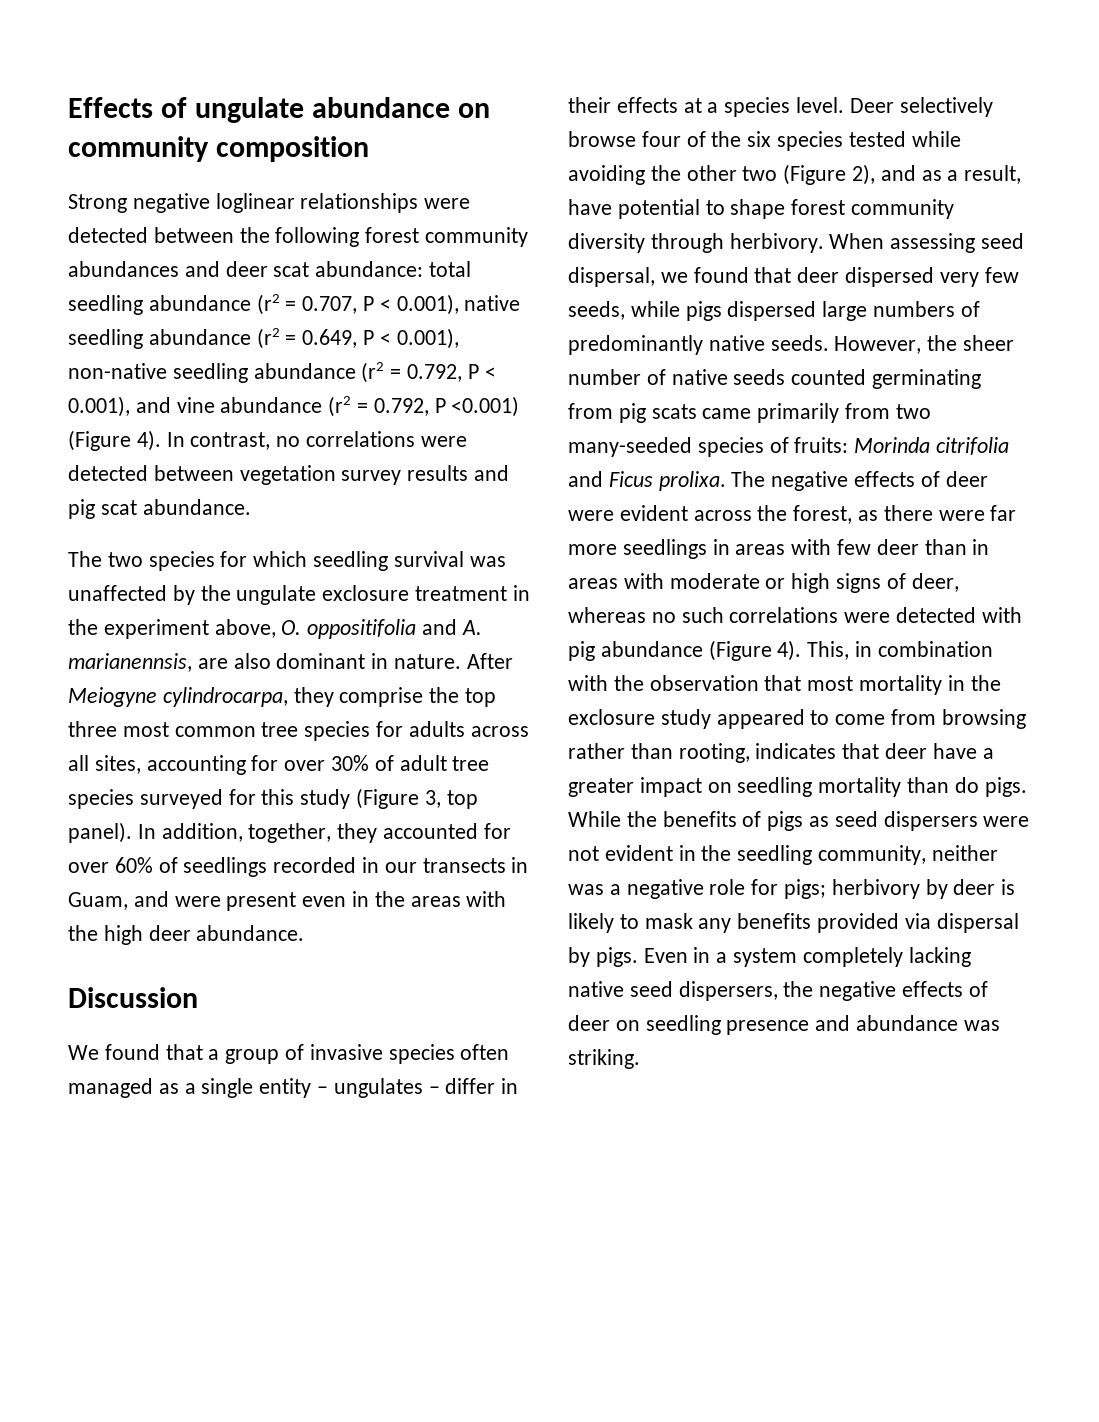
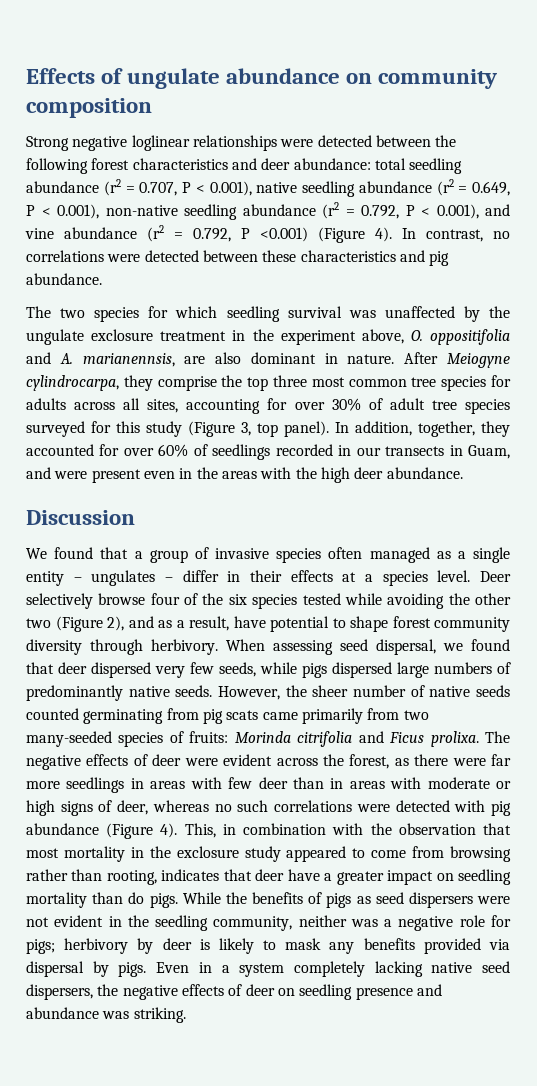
[425,227,529,247] [68,261,179,277] community abundances -> [132,158,228,170] characteristics
[273,262,310,277] scat -> (291, 164) none
[239,465,469,485] vegetation survey results -> [262,250,396,262] these characteristics
[100,500,137,515] scat -> (450, 258) none

